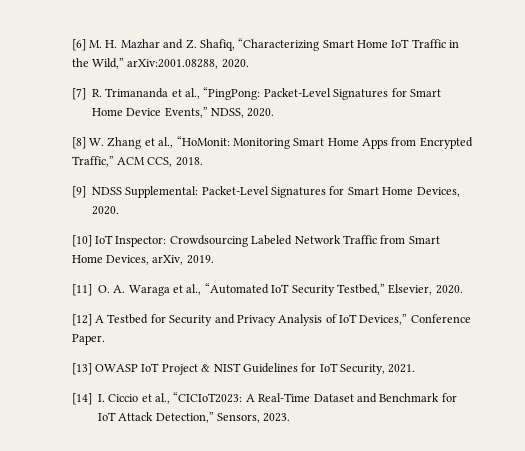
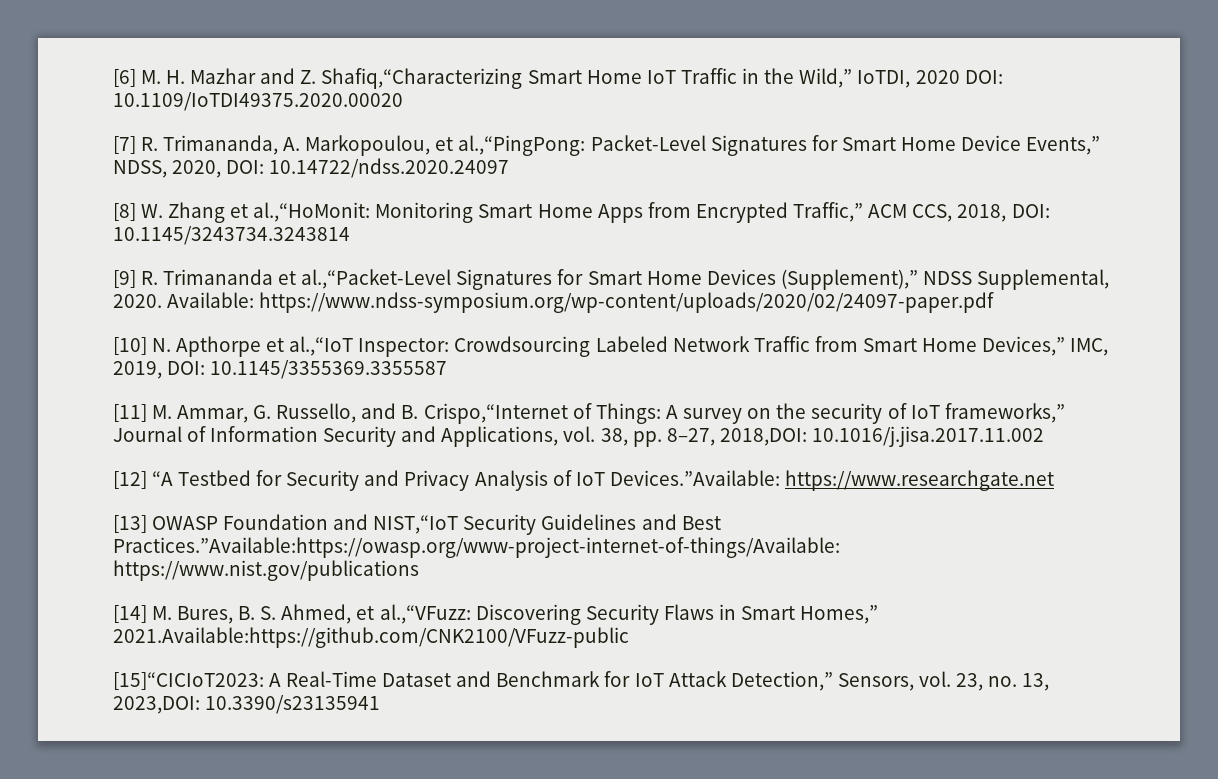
[199,38,320,51] Shafiq, “Characterizing -> [321,68,523,89] Shafiq,“Characterizing
[127,59,249,69] [71,87,261,100] arXiv:2001.08288, 2020. // [7] R. Trimananda et al., “PingPong: -> [857,70,1003,88] [112,92,403,111] [112,135,586,156] IoTDI, 2020 DOI: 10.1109/IoTDI49375.2020.00020 // [7] R. Trimananda, A. Markopoulou, et al.,“PingPong:
[247,108,275,117] 2020. -> [171,158,509,178] 2020, DOI: 10.14722/ndss.2020.24097
[158,136,230,148] al., “HoMonit: -> [253,202,371,222] al.,“HoMonit:
[175,157,203,166] [71,186,460,198] [91,206,119,215] 2018. // [9] NDSS Supplemental: Packet-Level Signatures for Smart Home Devices, 2020. -> [957,204,1050,222] [112,226,350,245] [112,269,1110,290] [112,292,994,313] 2018, DOI: 10.1145/3243734.3243814 // [9] R. Trimananda et al.,“Packet-Level Signatures for Smart Home Devices (Supplement),” NDSS Supplemental, 2020. Available: https://www.ndss-symposium.org/wp-content/uploads/2020/02/24097-paper.pdf
[95,235,114,244] IoT -> [151,336,354,357] N. Apthorpe et al.,“IoT
[106,255,214,265] [71,283,463,296] Devices, arXiv, 2019. // [11] O. A. Waraga et al., “Automated IoT Security Testbed,” Elsevier, 2020. -> [982,336,1109,356] [112,360,447,379] [112,403,1065,424] [112,426,1045,447] Devices,” IMC, 2019, DOI: 10.1145/3355369.3355587 // [11] M. Ammar, G. Russello, and B. Crispo,“Internet of Things: A survey on the security of IoT frameworks,” Journal of Information Security and Applications, vol. 38, pp. 8–27, 2018,DOI: 10.1016/j.jisa.2017.11.002
[95,315,105,323] A -> [151,471,173,486] “A
[359,314,471,325] [71,334,105,345] Devices,” Conference Paper. -> [609,470,1055,491] Devices.”Available: https://www.researchgate.net
[141,363,416,375] [71,392,243,405] IoT Project & NIST Guidelines for IoT Security, 2021. // [14] I. Ciccio et al., “CICIoT2023: -> [222,514,721,535] [112,537,840,558] [112,560,419,581] [112,604,879,625] [112,627,629,648] [112,672,264,690] Foundation and NIST,“IoT Security Guidelines and Best Practices.”Available:https://owasp.org/www-project-internet-of-things/Available: https://www.nist.gov/publications // [14] M. Bures, B. S. Ahmed, et al.,“VFuzz: Discovering Security Flaws in Smart Homes,” 2021.Available:https://github.com/CNK2100/VFuzz-public // [15]“CICIoT2023:
[263,413,291,422] 2023. -> [919,671,1050,691] [112,695,380,714] vol. 23, no. 13, 2023,DOI: 10.3390/s23135941

